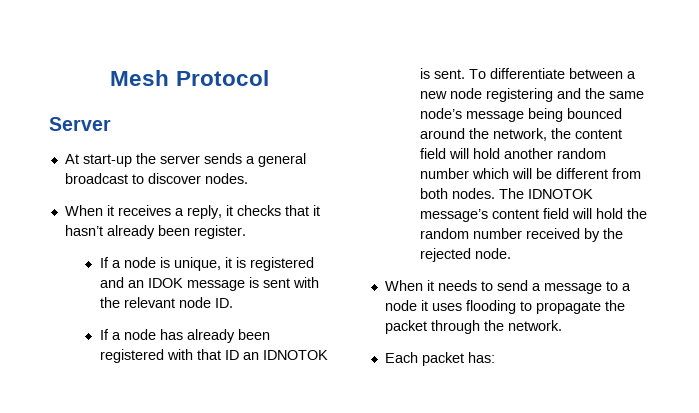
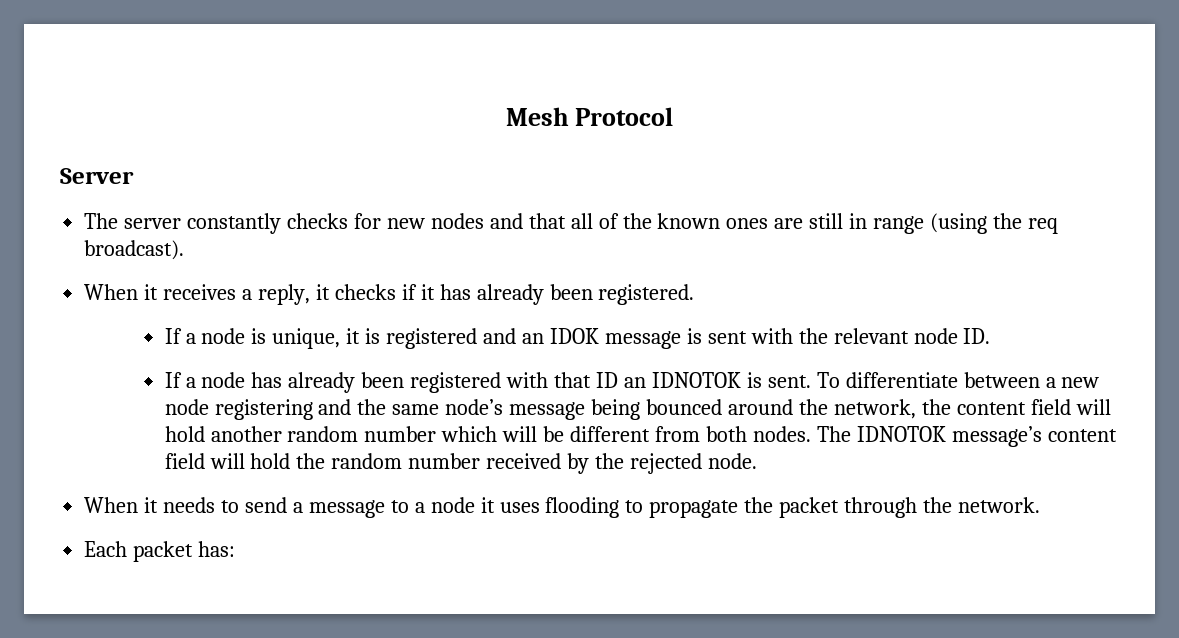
[64,153,306,167] [64,173,248,184] At start-up the server sends a general broadcast to discover nodes. -> [84,213,1059,234] [84,240,185,260] The server constantly checks for new nodes and that all of the known ones are still in range (using the req broadcast).
[284,205,320,216] [64,225,246,239] that it hasn’t already been register. -> [401,284,695,305] if it has already been registered.

